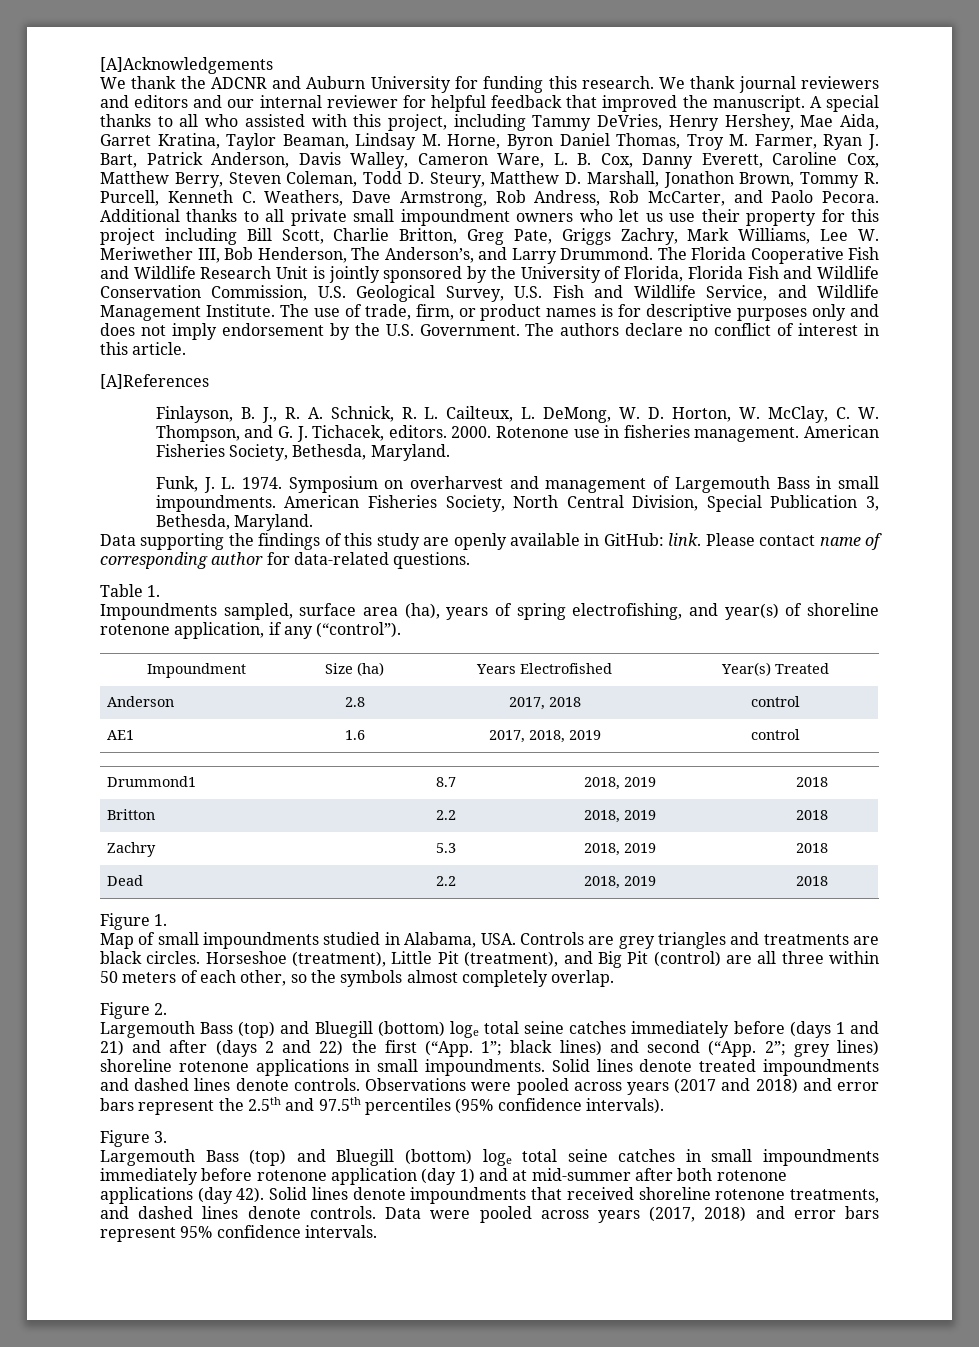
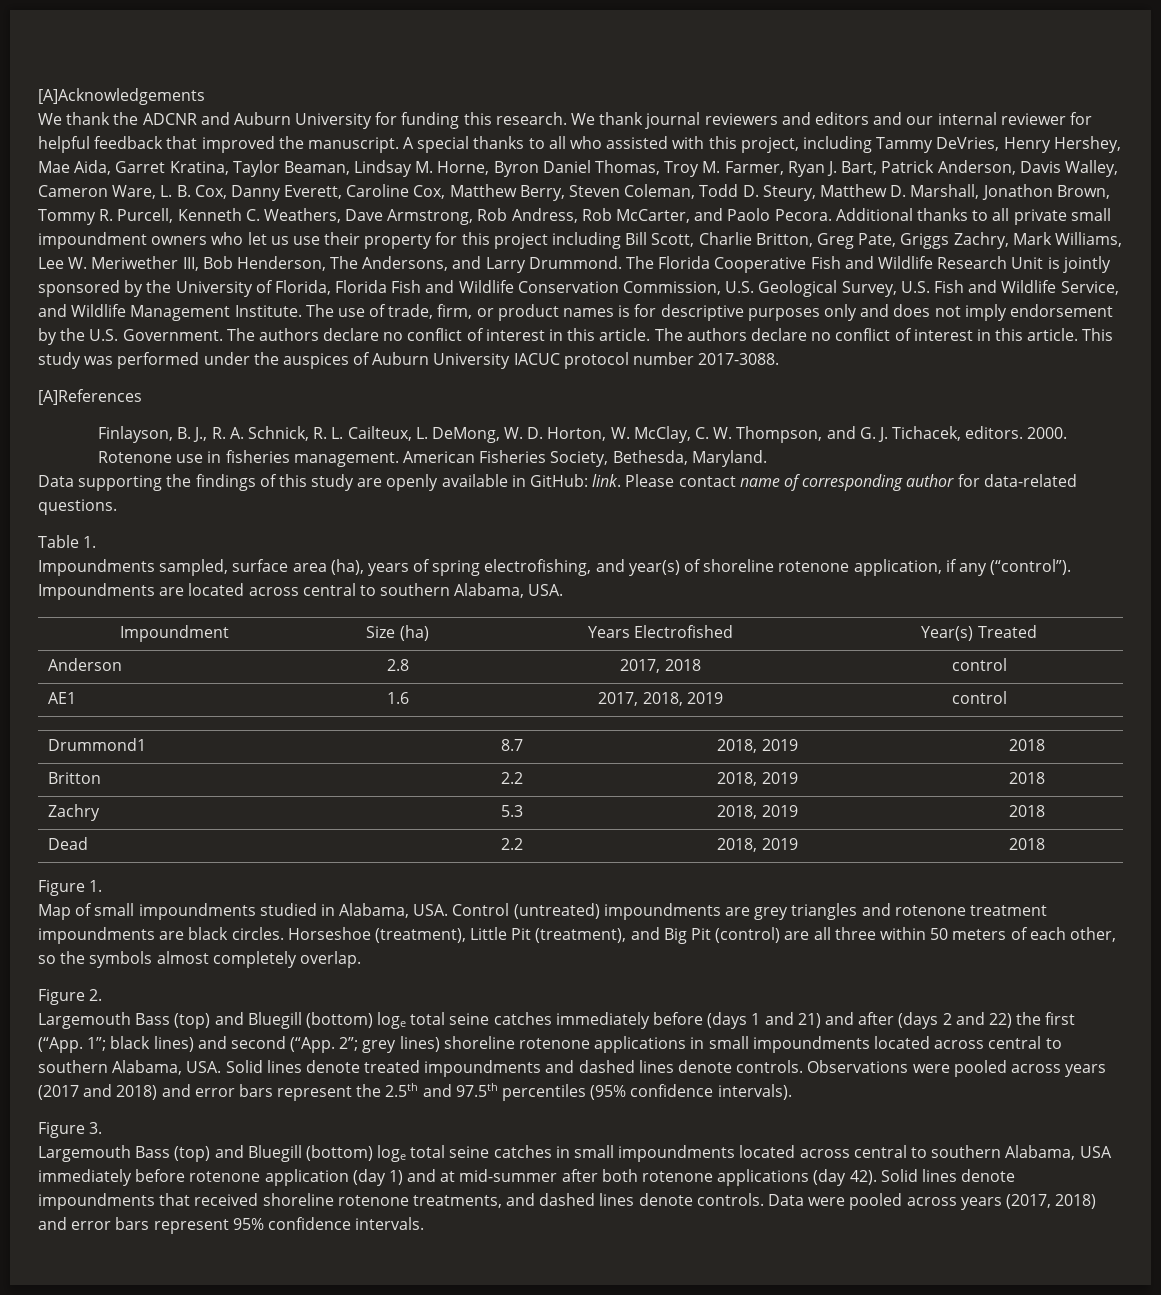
[384,247,474,263] Anderson’s, -> [362,256,449,271] Andersons,
(187, 348) none -> [654,328,1114,341] [38,352,780,369] The authors declare no conflict of interest in this article. This study was performed under the auspices of Auburn University IACUC protocol number 2017-3088.
[155,476,880,493] [155,495,879,512] [155,514,314,531] // Funk, J. L. 1974. Symposium on overharvest and management of Largemouth Bass in small impoundments. American Fisheries Society, North Central Division, Special Publication 3, Bethesda, Maryland. -> (767, 458) none
(402, 630) none -> [38,583,564,600] Impoundments are located across central to southern Alabama, USA.
[519,932,584,945] Controls -> [452,903,721,920] Control (untreated) impoundments
[763,934,849,945] treatments -> [894,905,1047,916] [38,927,155,944] rotenone treatment impoundments
[425,1059,545,1076] impoundments. -> [752,1036,1062,1053] [38,1060,222,1075] impoundments located across central to southern Alabama, USA.
(880, 1157) none -> [739,1145,1112,1160] located across central to southern Alabama, USA

